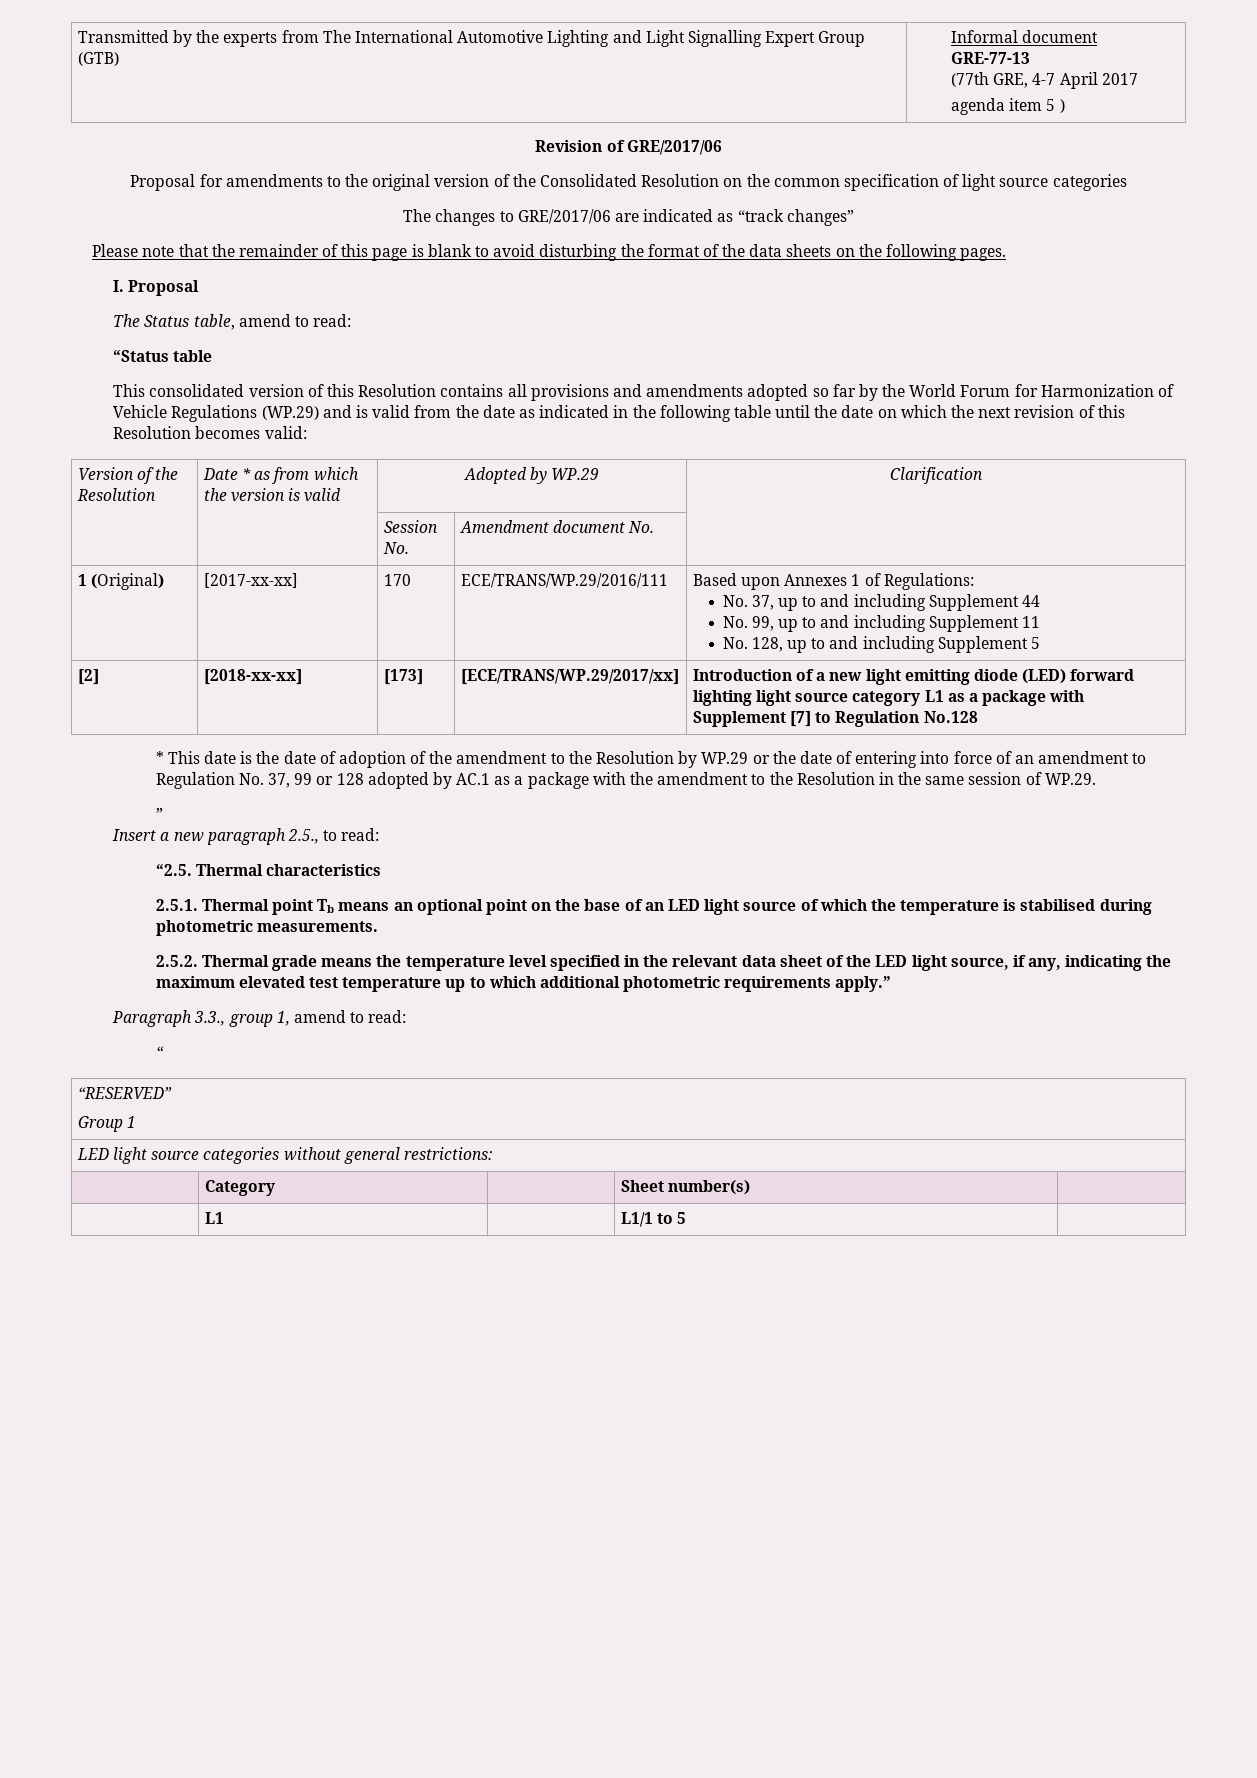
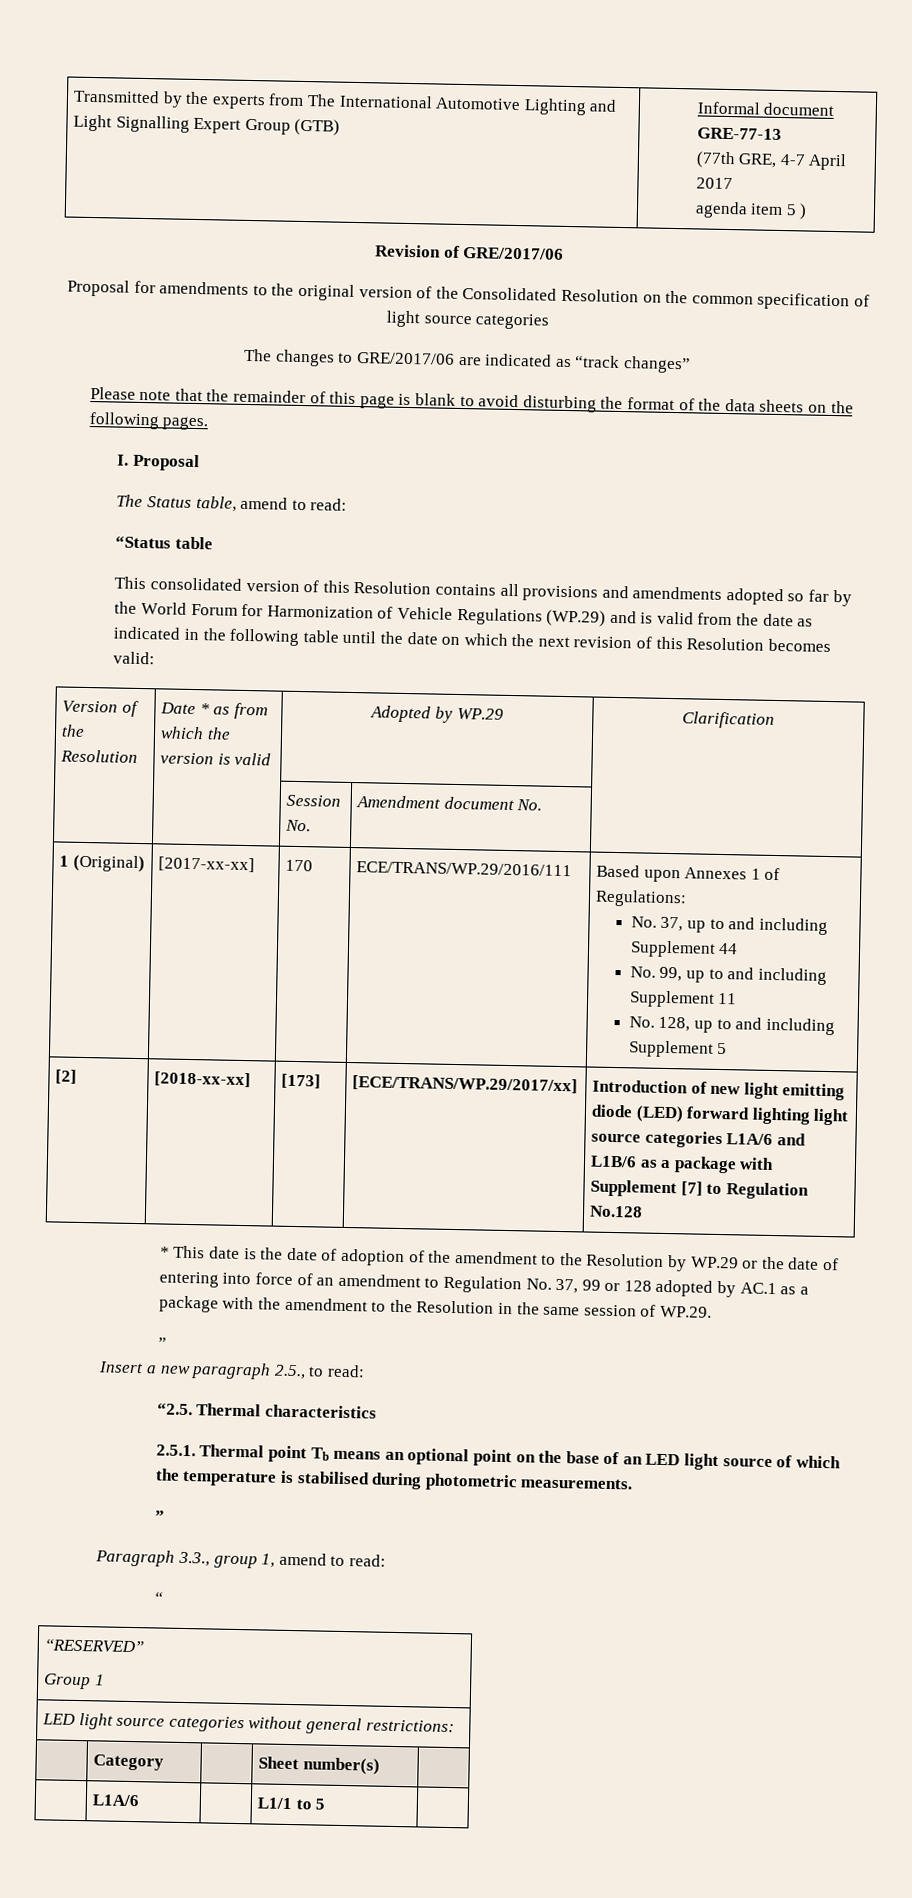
[816,672,826,681] a -> (707, 1087) none
[852,690,944,706] category L1 -> [644,1130,806,1149] [589,1155,637,1168] categories L1A/6 and L1B/6
[155,955,1172,971] [155,976,892,992] 2.5.2. Thermal grade means the temperature level specified in the relevant data sheet of the LED light source, if any, indicating the maximum elevated test temperature up to which additional photometric requirements apply.” -> [154,1510,165,1522] ”
[204,1212,224,1224] L1 -> [91,1794,139,1807] L1A/6

